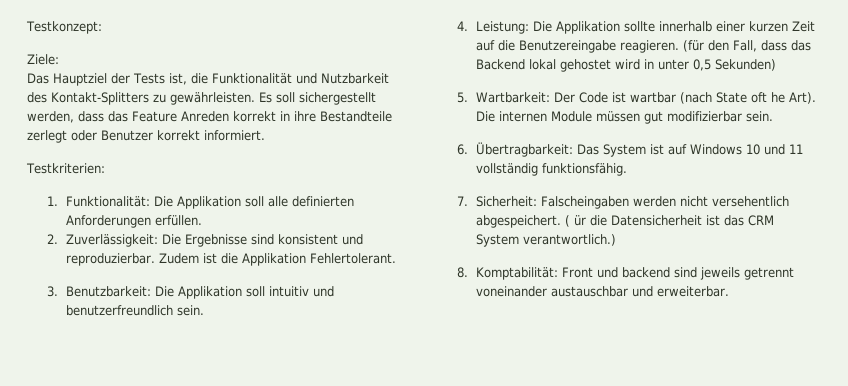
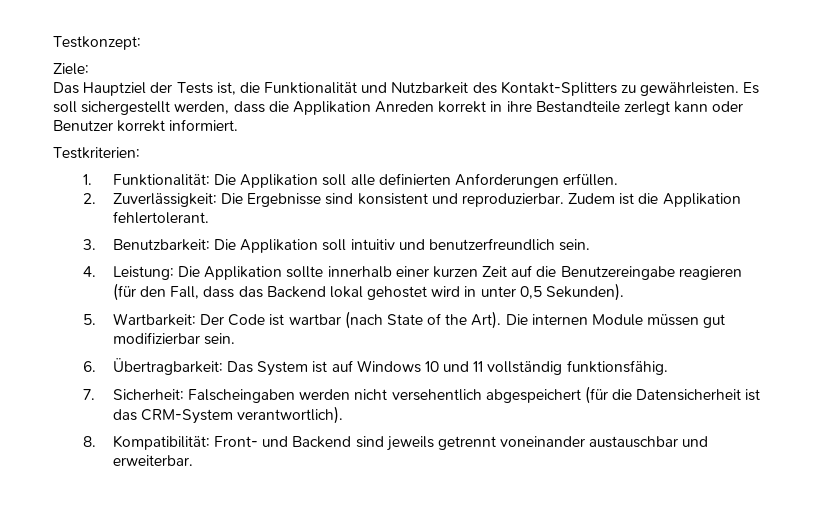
[108,111,177,122] das Feature -> [268,101,371,115] die Applikation
(67, 136) none -> [674,101,709,113] kann
[310,253,397,264] Fehlertolerant. -> [112,211,209,224] fehlertolerant.
[620,40,680,53] reagieren. -> [678,266,742,280] reagieren
[715,59,777,71] Sekunden) -> [546,283,625,301] Sekunden).
[751,92,786,103] oft he -> [427,313,468,325] of the
[476,215,587,228] abgespeichert. ( ür -> [485,386,608,404] abgespeichert (für
[748,215,775,226] [476,234,617,247] [456,267,671,280] CRM System verantwortlich.) // 8. Komptabilität: Front und backend -> [140,406,344,424] [82,435,352,450] CRM-System verantwortlich). // 8. Kompatibilität: Front- und Backend

